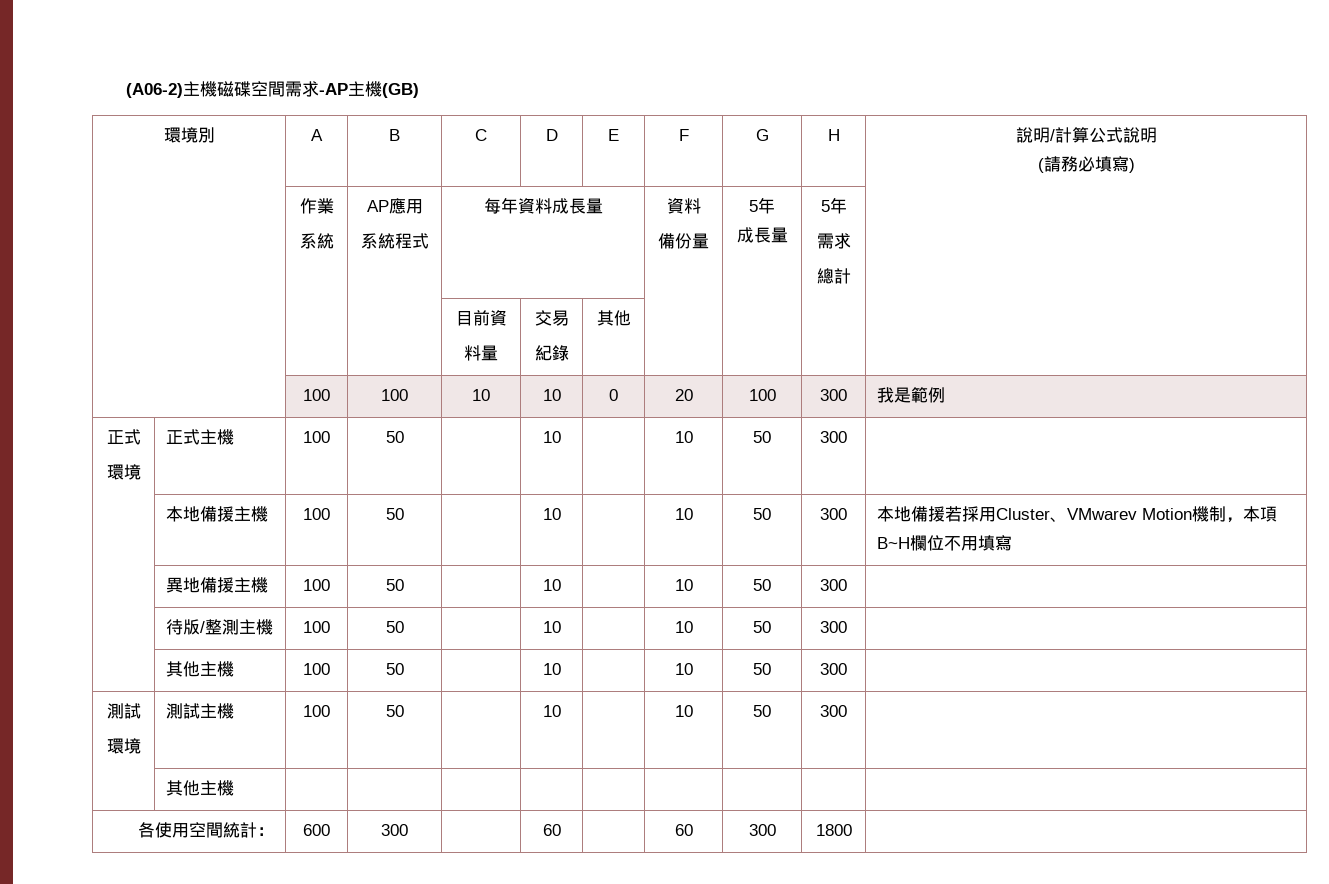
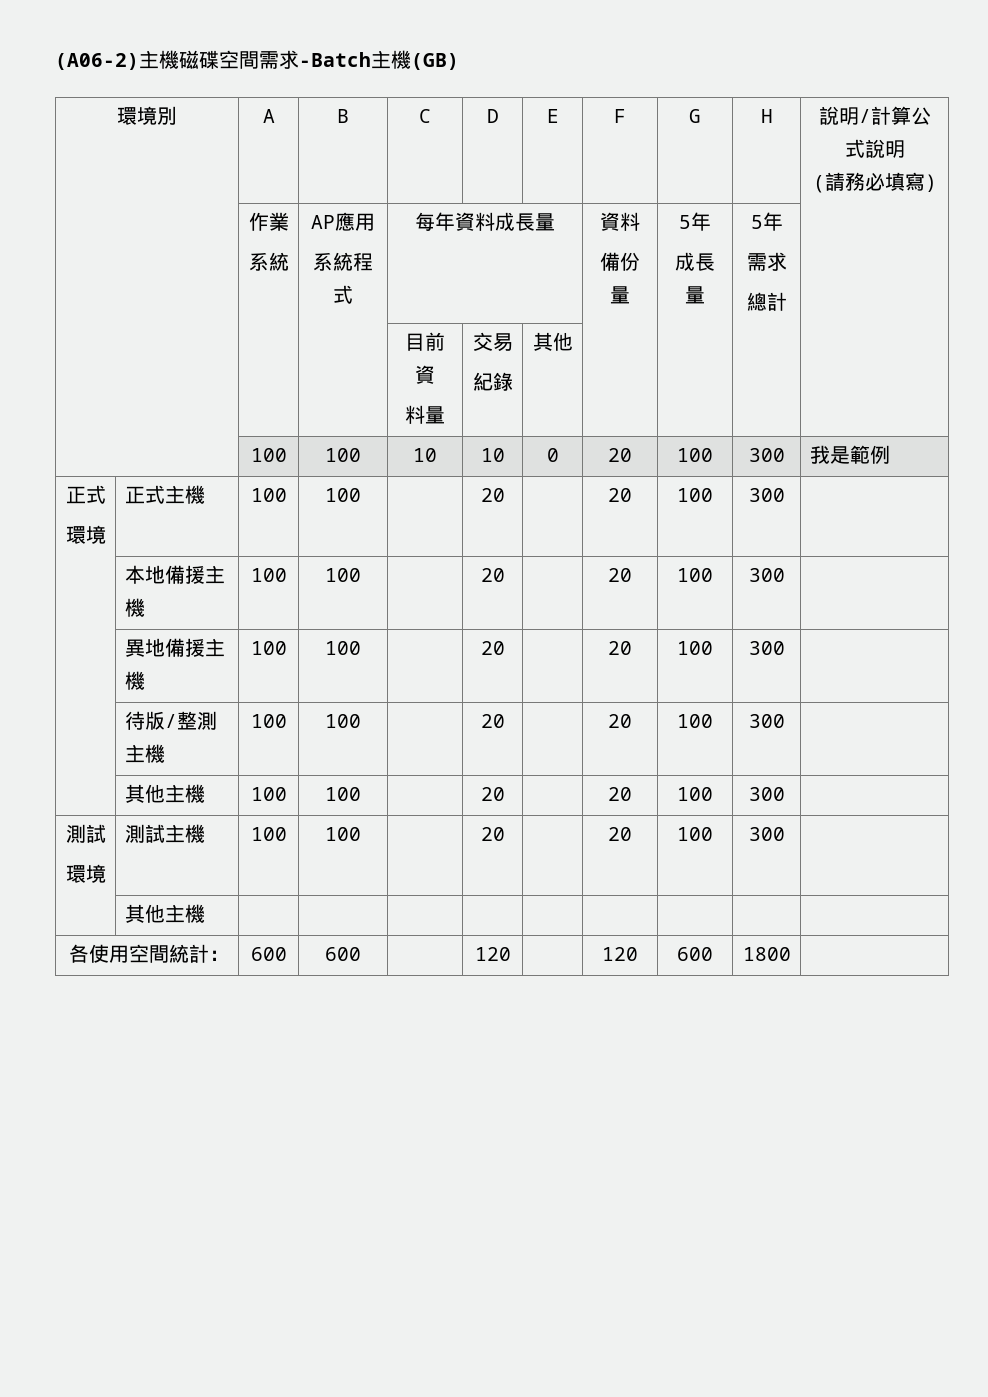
[319,83,349,95] -AP -> [299,52,371,67] -Batch
[385,431,404,443] [542,431,561,443] [674,431,693,443] [753,431,771,443] 50 | | 10 | | 10 | 50 -> [325,488,361,502] [480,488,505,502] [608,488,632,502] [677,488,713,502] 100 | | 20 | | 20 | 100
[385,508,404,520] [542,508,561,520] [674,508,693,520] [753,508,771,520] [820,508,847,520] [877,506,1278,523] [877,535,1013,551] 50 | | 10 | | 10 | 50 | 300 | 本地備援若採用Cluster、VMwarev Motion機制，本項B~H欄位不用填寫 -> [325,568,361,582] [480,568,505,582] [608,568,632,582] [677,568,713,582] [748,568,785,582] 100 | | 20 | | 20 | 100 | 300 |
[385,579,404,591] [542,579,561,591] [674,579,693,591] [753,579,771,591] 50 | | 10 | | 10 | 50 -> [325,641,361,655] [480,641,505,655] [608,641,632,655] [677,641,713,655] 100 | | 20 | | 20 | 100
[385,621,404,633] [542,621,561,633] [674,621,693,633] [753,621,771,633] 50 | | 10 | | 10 | 50 -> [325,714,361,728] [480,714,505,728] [608,714,632,728] [677,714,713,728] 100 | | 20 | | 20 | 100
[385,663,404,675] [542,663,561,675] [674,663,693,675] [753,663,771,675] 50 | | 10 | | 10 | 50 -> [325,787,361,801] [480,787,505,801] [608,787,632,801] [677,787,713,801] 100 | | 20 | | 20 | 100
[385,705,404,717] [542,705,561,717] [674,705,693,717] [753,705,771,717] 50 | | 10 | | 10 | 50 -> [325,827,361,841] [480,827,505,841] [608,827,632,841] [677,827,713,841] 100 | | 20 | | 20 | 100
[381,824,408,836] [542,824,561,836] [674,824,693,836] [748,824,776,836] 300 | | 60 | | 60 | 300 -> [325,947,361,961] [474,947,511,961] [602,947,638,961] [677,947,713,961] 600 | | 120 | | 120 | 600

